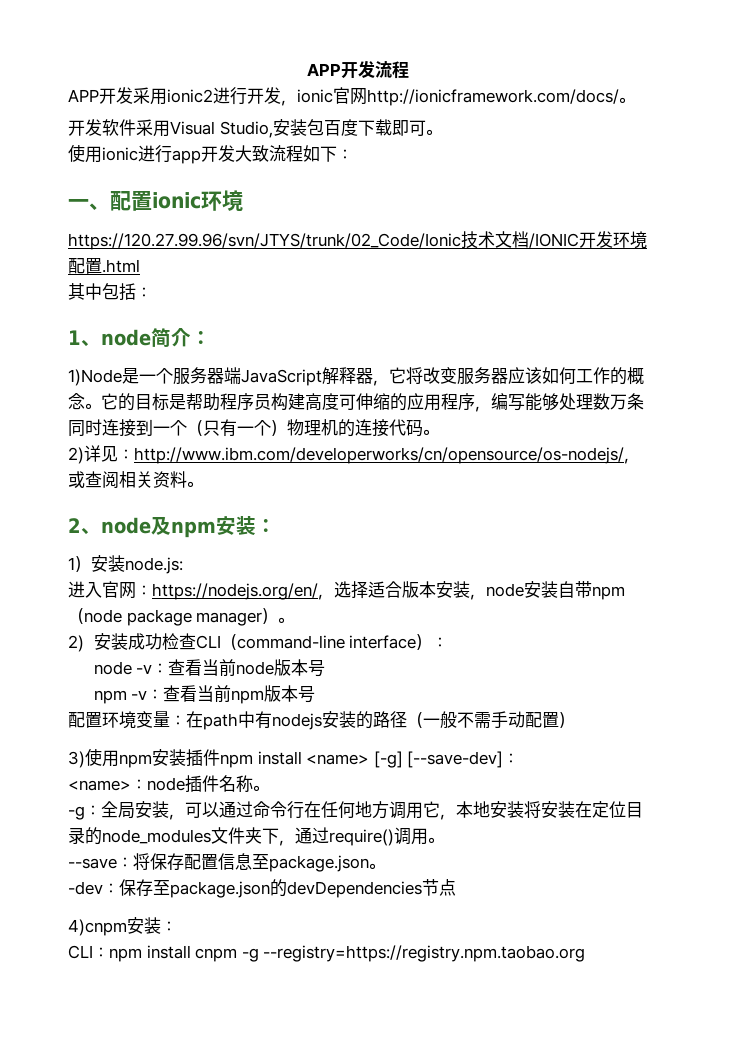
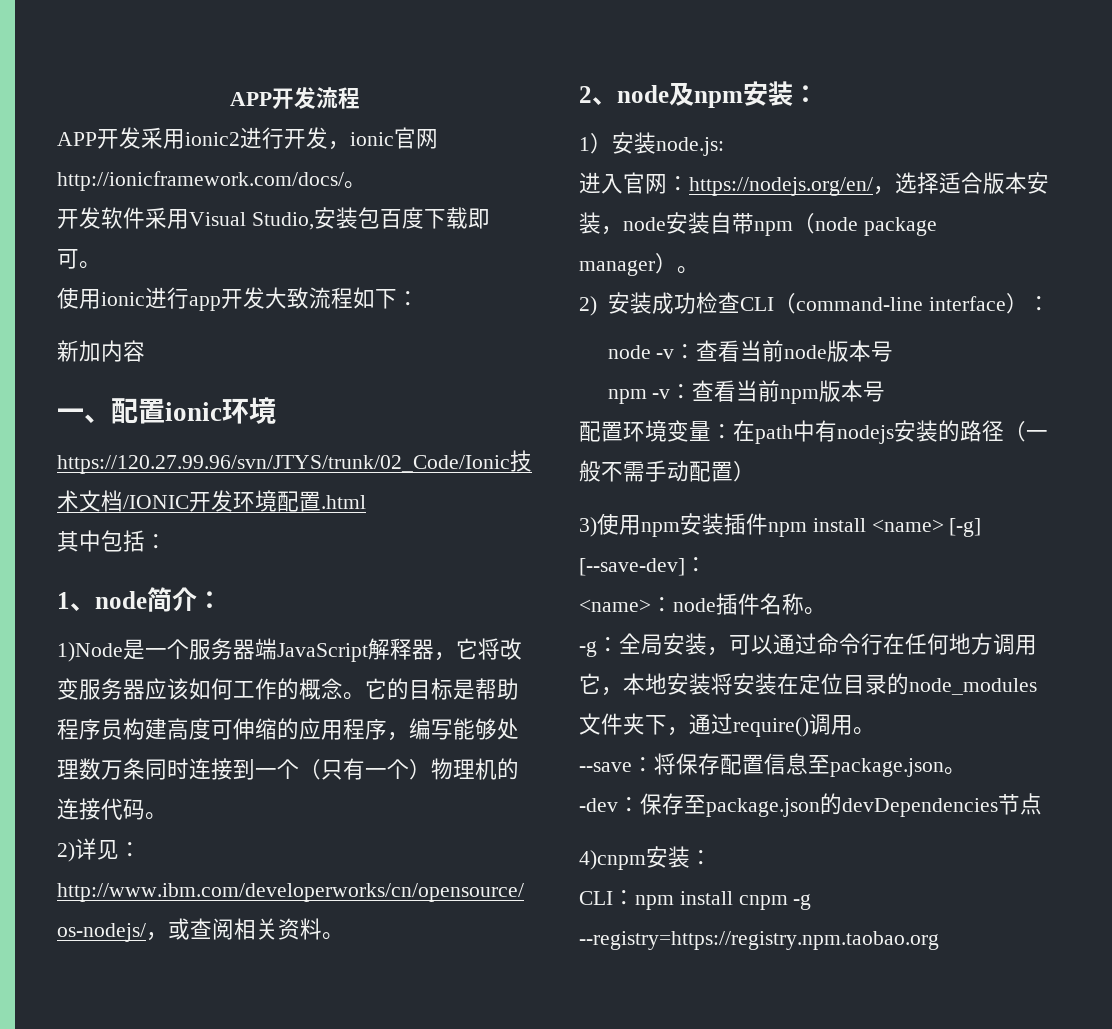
(353, 154) none -> [57,340,145,362] // 新加内容

